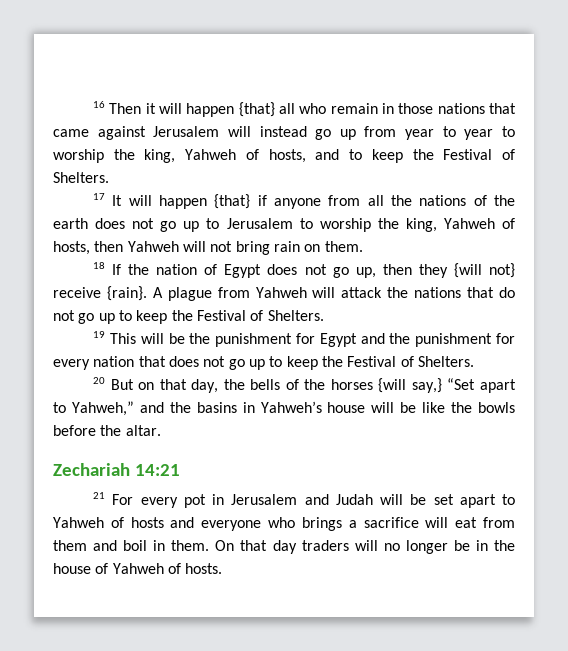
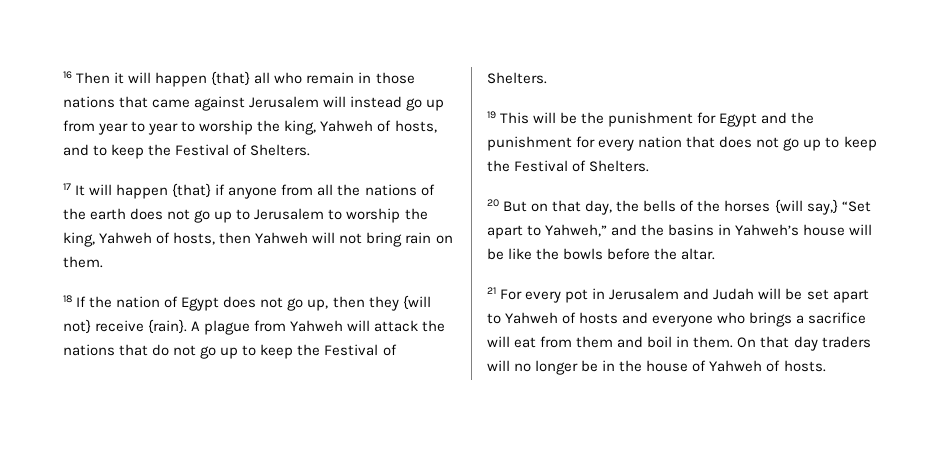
[53,463,180,476] // Zechariah 14:21 -> (716, 254) none

